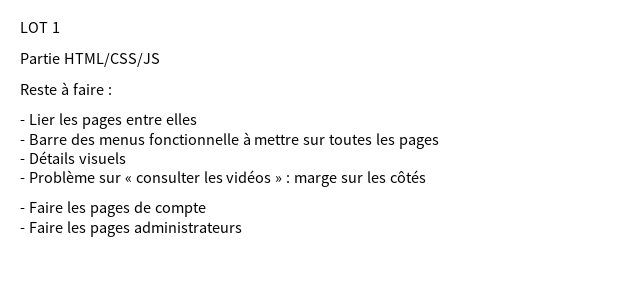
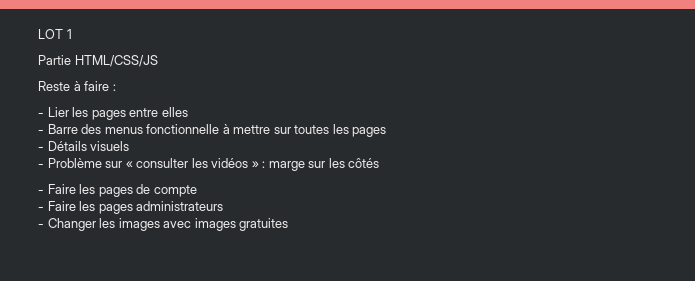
(242, 227) none -> [38,218,289,231] // - Changer les images avec images gratuites

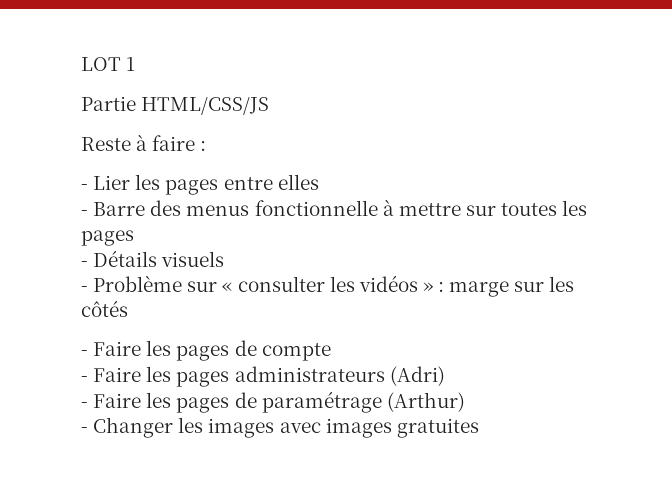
(224, 206) none -> [389,366,445,386] [81,391,465,413] (Adri) // - Faire les pages de paramétrage (Arthur)

